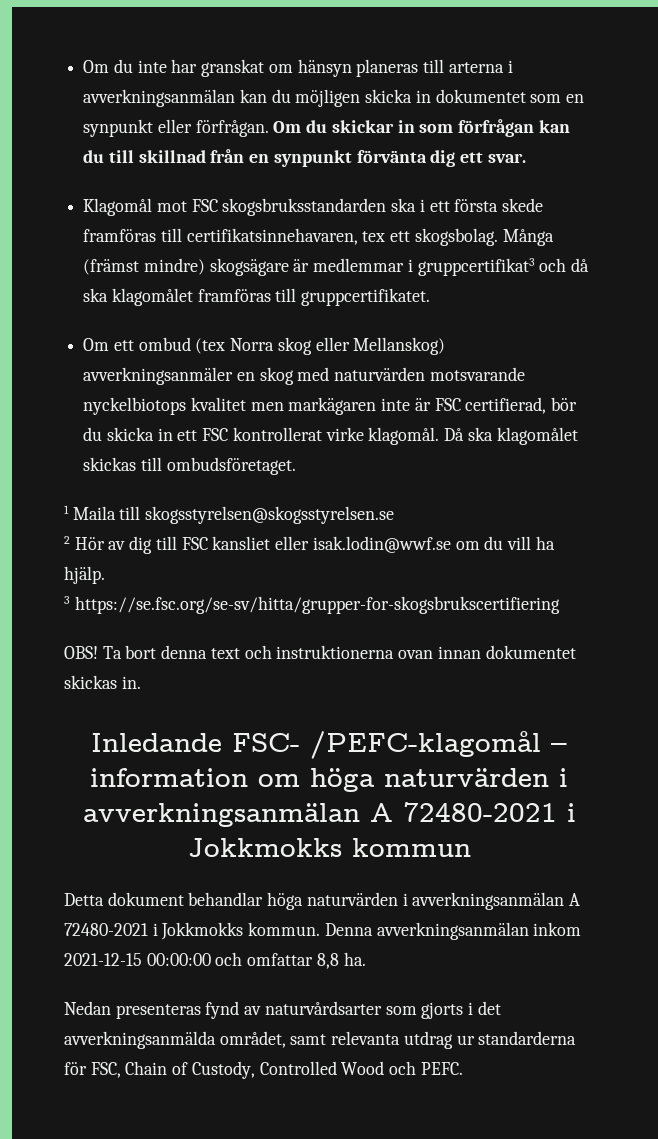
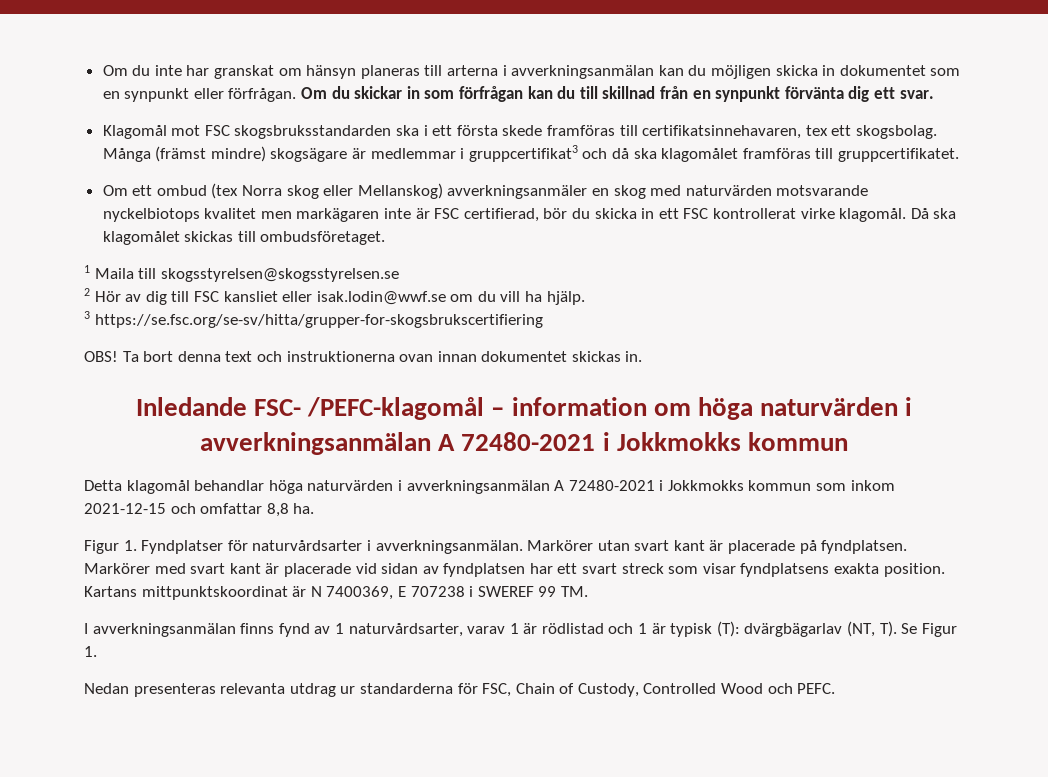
[107,892,184,906] dokument -> [126,480,190,494] klagomål
[248,922,529,940] kommun. Denna avverkningsanmälan -> [748,480,847,491] kommun som
[146,953,211,966] 00:00:00 -> (166, 508) none
[64,1001,501,1019] [64,1031,327,1049] Nedan presenteras fynd av naturvårdsarter som gjorts i det avverkningsanmälda området, samt -> [84,540,908,554] [84,563,945,577] [84,586,588,600] [84,621,957,637] [84,646,97,657] [84,683,216,697] Figur 1. Fyndplatser för naturvårdsarter i avverkningsanmälan. Markörer utan svart kant är placerade på fyndplatsen. Markörer med svart kant är placerade vid sidan av fyndplatsen har ett svart streck som visar fyndplatsens exakta position. Kartans mittpunktskoordinat är N 7400369, E 707238 i SWEREF 99 TM. // I avverkningsanmälan finns fynd av 1 naturvårdsarter, varav 1 är rödlistad och 1 är typisk (T): dvärgbägarlav (NT, T). Se Figur 1. // Nedan presenteras

